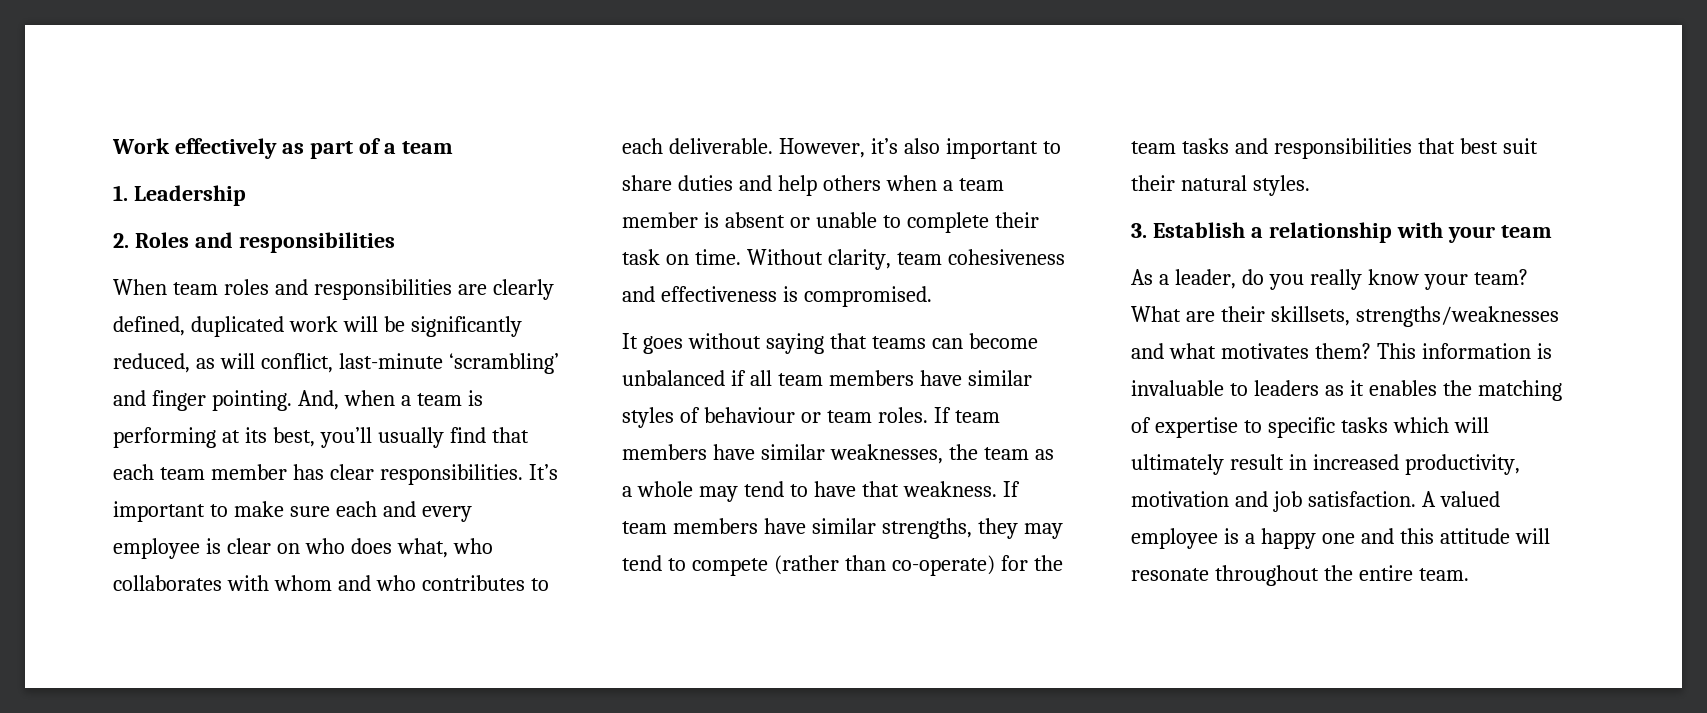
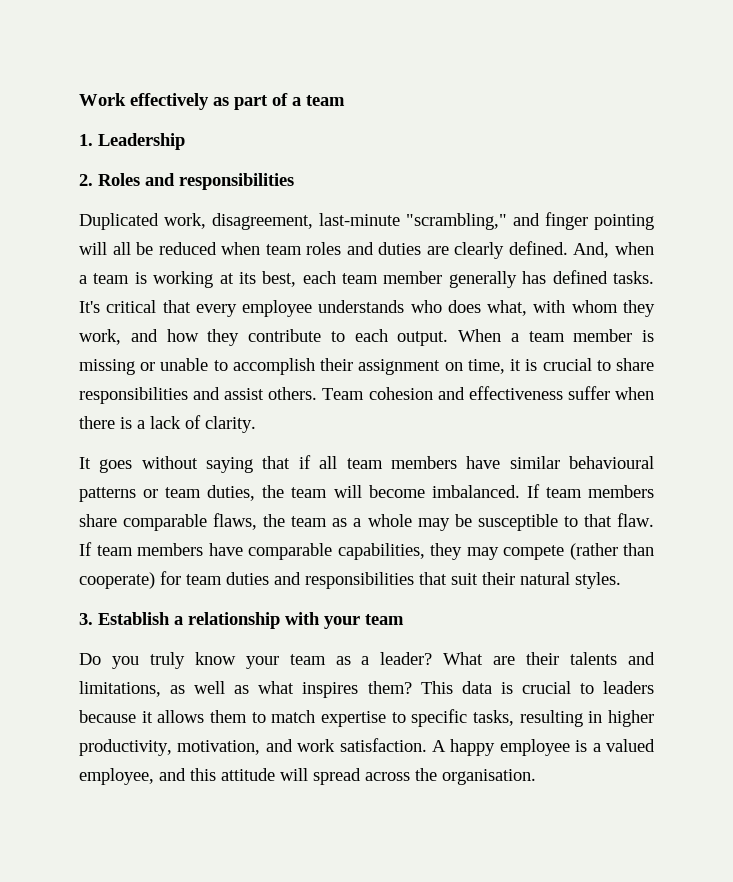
[113,279,167,295] When -> [79,212,654,230] [79,242,261,255] Duplicated work, disagreement, last-minute "scrambling," and finger pointing will all be reduced when
[313,279,452,300] responsibilities -> [378,242,422,255] duties
[113,316,522,337] [113,353,559,374] [113,390,292,411] defined, duplicated work will be significantly reduced, as will conflict, last-minute ‘scrambling’ and finger pointing. -> [508,241,568,255] defined.
[113,427,216,448] performing -> [153,271,214,288] working
[319,427,529,448] [113,464,558,485] [113,501,472,522] [113,538,493,559] [113,575,549,591] [622,138,1061,159] [622,175,937,196] you’ll usually find that each team member has clear responsibilities. It’s important to make sure each and every employee is clear on who does what, who collaborates with whom and who contributes to each deliverable. However, it’s also important to share duties and help others when -> [302,270,654,288] [79,300,655,317] [79,329,501,346] each team member generally has defined tasks. It's critical that every employee understands who does what, with whom they work, and how they contribute to each output. When
[724,212,785,228] absent -> [79,359,135,375] missing
[906,212,1039,233] [622,249,1065,270] [622,286,932,307] complete their task on time. Without clarity, team cohesiveness and effectiveness is compromised. -> [232,358,654,375] [79,386,654,404] [79,415,256,433] accomplish their assignment on time, it is crucial to share responsibilities and assist others. Team cohesion and effectiveness suffer when there is a lack of clarity.
[871,333,1038,349] [622,370,725,386] teams can become unbalanced -> (291, 462) none
[622,407,1000,428] [622,444,943,464] styles of behaviour or team roles. If team members have similar weaknesses, -> [569,456,654,469] [79,484,654,502] [79,513,258,531] behavioural patterns or team duties, the team will become imbalanced. If team members share comparable flaws,
[743,481,1020,497] [622,518,1063,539] [622,555,1063,576] [1131,138,1229,154] tend to have that weakness. If team members have similar strengths, they may tend to compete (rather than co-operate) for the team tasks -> [454,513,655,531] [79,542,654,560] [79,571,269,589] be susceptible to that flaw. If team members have comparable capabilities, they may compete (rather than cooperate) for team duties
[1459,138,1498,154] best -> (447, 578) none
[1131,269,1528,290] [1131,306,1559,327] [1131,343,1552,359] [1131,380,1562,401] [1131,417,1489,438] [1131,454,1520,475] [1131,491,1302,512] As a leader, do you really know your team? What are their skillsets, strengths/weaknesses and what motivates them? This information is invaluable to leaders as it enables the matching of expertise to specific tasks which will ultimately result in increased productivity, motivation and job -> [79,652,655,669] [79,681,654,698] [79,709,655,727] [79,739,336,756] Do you truly know your team as a leader? What are their talents and limitations, as well as what inspires them? This data is crucial to leaders because it allows them to match expertise to specific tasks, resulting in higher productivity, motivation, and work
[1439,491,1500,507] valued -> [450,739,496,756] happy
[1260,528,1355,549] happy one -> [605,739,655,752] [79,768,154,785] valued employee,
[1131,565,1469,586] resonate throughout the entire team. -> [313,768,536,785] spread across the organisation.

